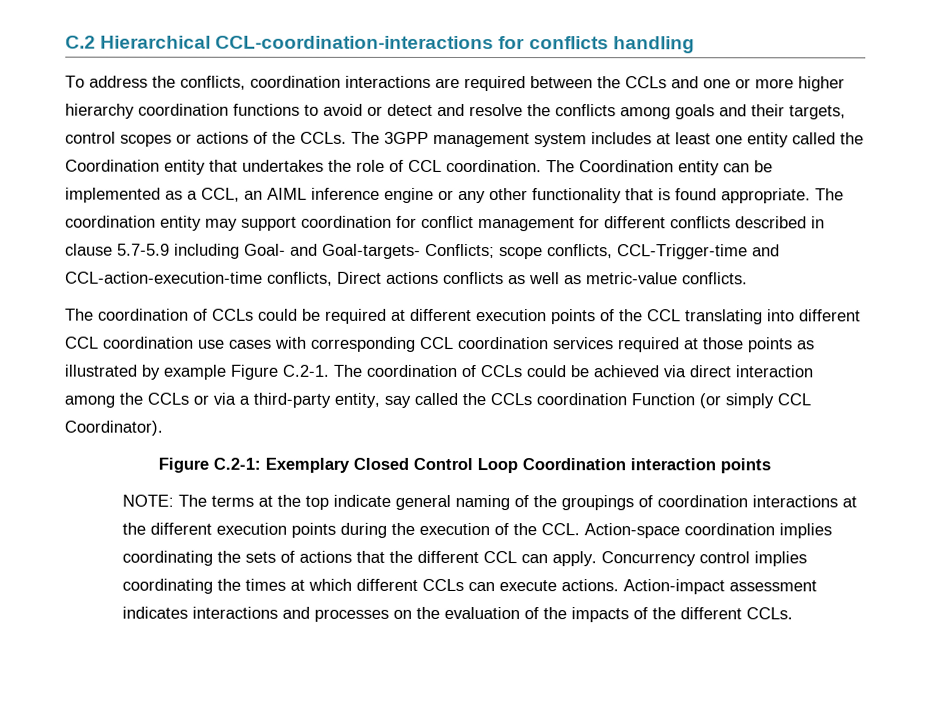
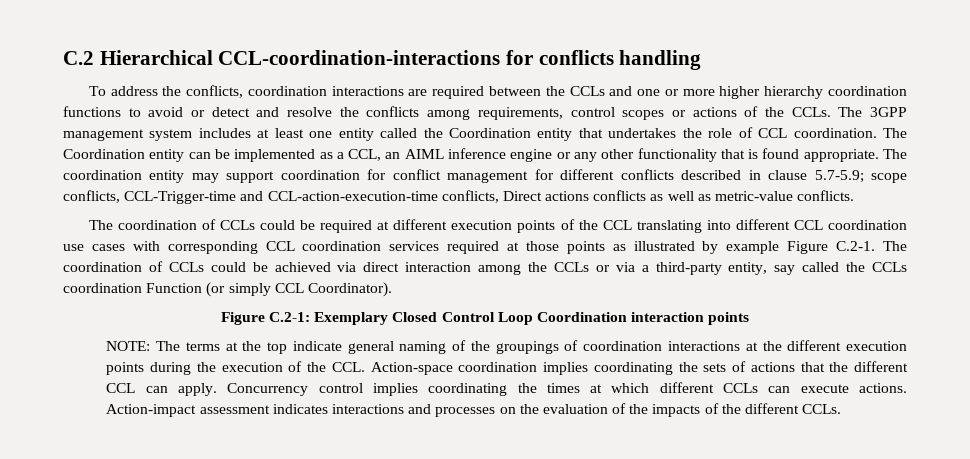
[675,104,846,120] goals and their targets, -> [477,107,563,120] requirements,
[117,243,495,259] 5.7-5.9 including Goal- and Goal-targets- Conflicts; -> [814,170,864,183] 5.7-5.9;

